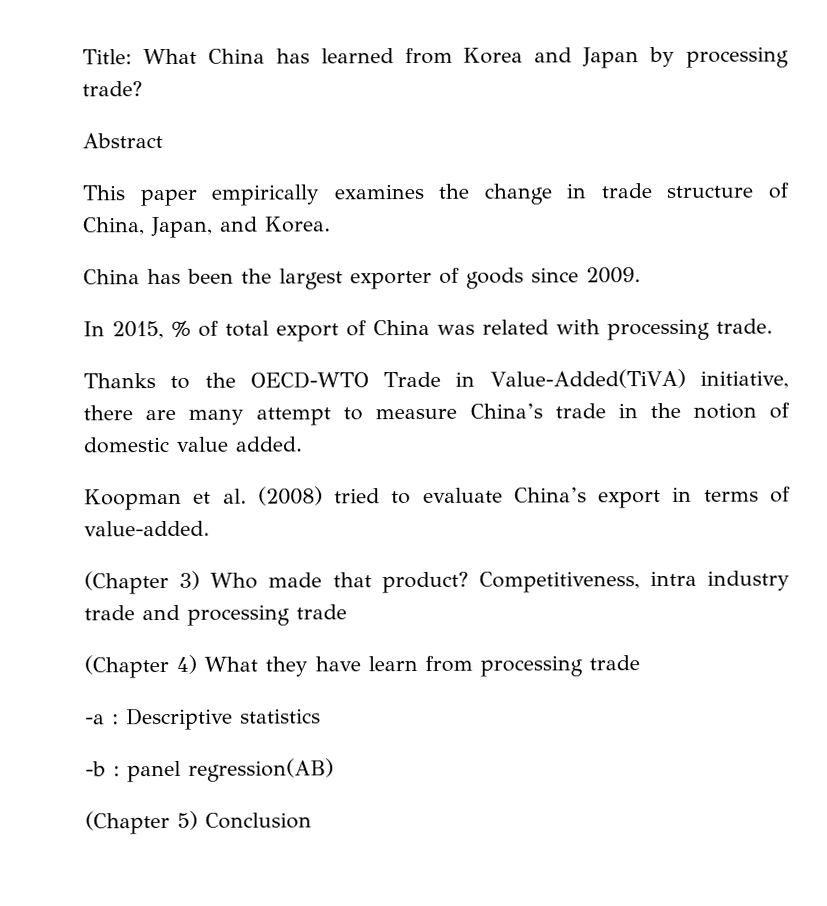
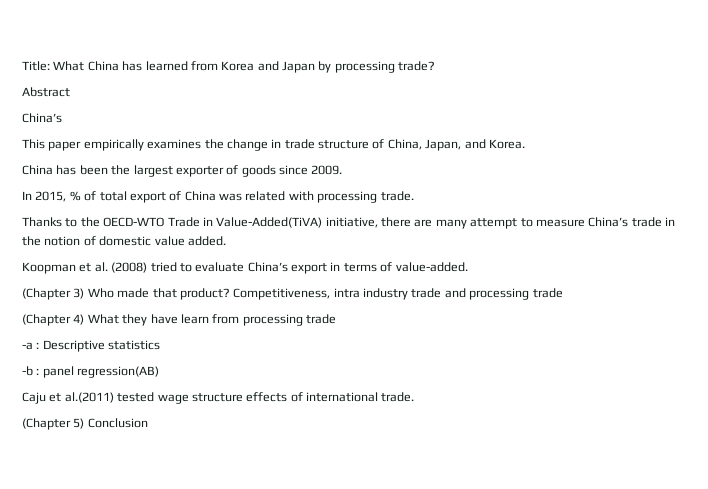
(163, 141) none -> [22,113,62,123] // China’s
(334, 770) none -> [22,392,415,404] // Caju et al.(2011) tested wage structure effects of international trade.

